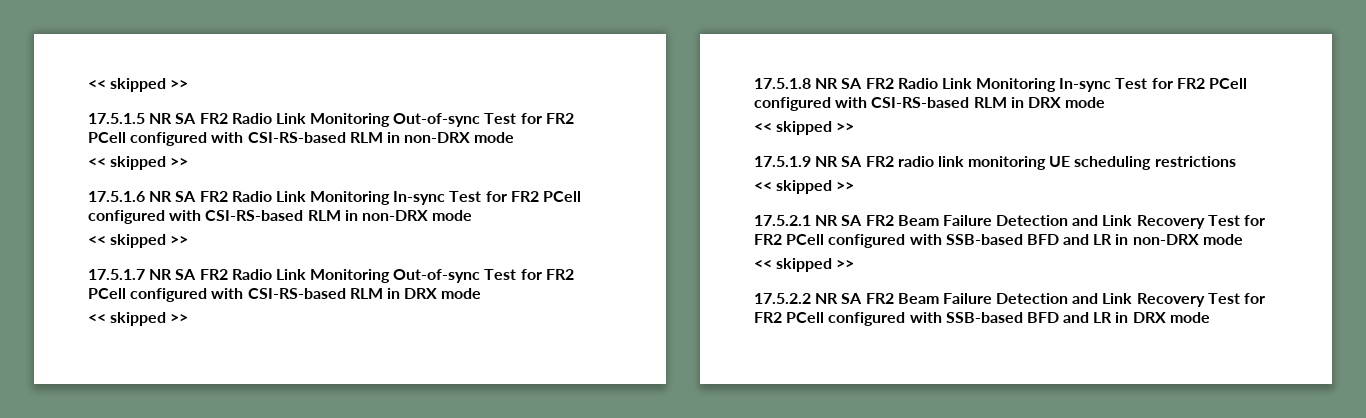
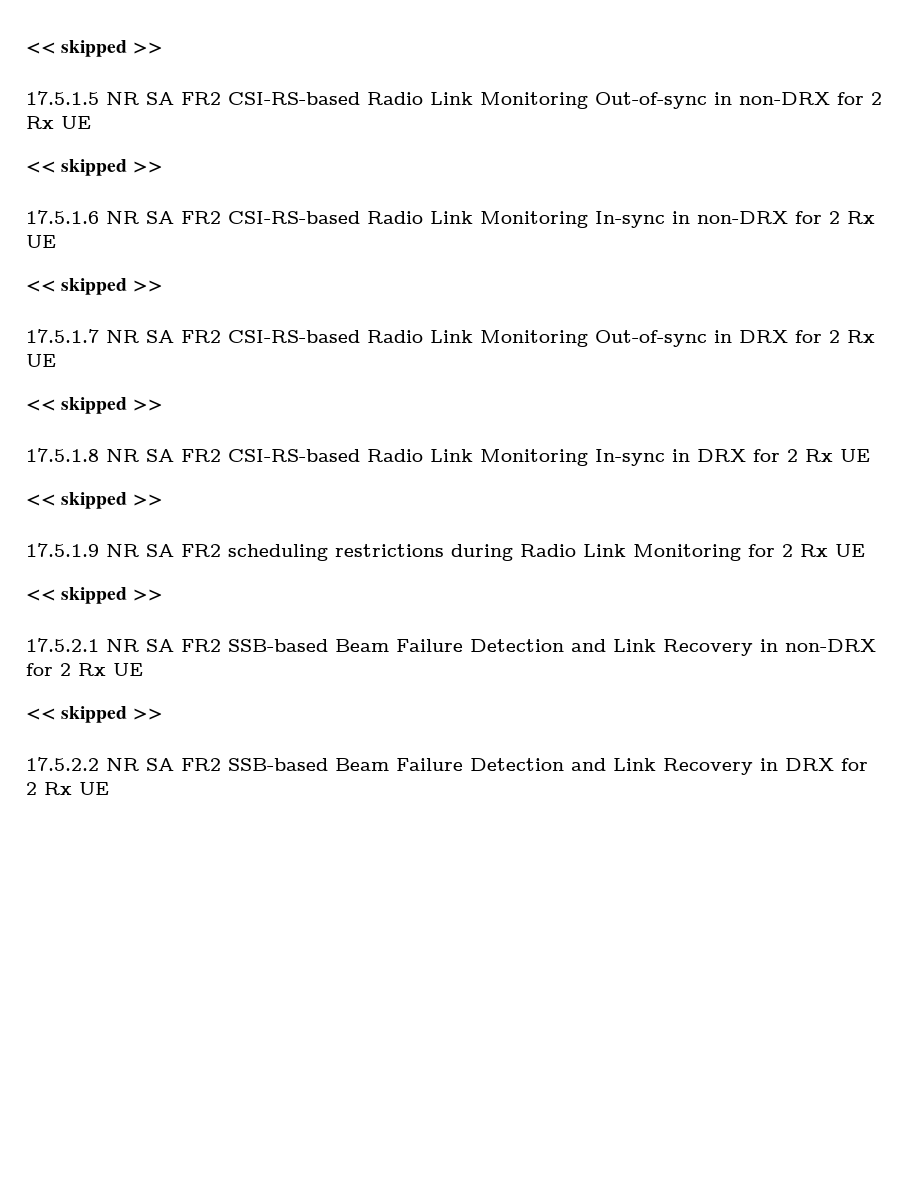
[231,113,574,127] [88,132,515,146] Radio Link Monitoring Out-of-sync Test for FR2 PCell configured with CSI-RS-based RLM in non-DRX mode -> [228,92,882,109] [26,116,91,129] CSI-RS-based Radio Link Monitoring Out-of-sync in non-DRX for 2 Rx UE
[231,191,582,205] [88,210,473,224] Radio Link Monitoring In-sync Test for FR2 PCell configured with CSI-RS-based RLM in non-DRX mode -> [228,211,875,228] [26,235,56,248] CSI-RS-based Radio Link Monitoring In-sync in non-DRX for 2 Rx UE
[231,269,574,283] [88,288,482,302] Radio Link Monitoring Out-of-sync Test for FR2 PCell configured with CSI-RS-based RLM in DRX mode -> [228,330,875,347] [26,354,56,367] CSI-RS-based Radio Link Monitoring Out-of-sync in DRX for 2 Rx UE
[897,78,1248,92] [754,97,1106,111] Radio Link Monitoring In-sync Test for FR2 PCell configured with CSI-RS-based RLM in DRX mode -> [228,449,870,466] CSI-RS-based Radio Link Monitoring In-sync in DRX for 2 Rx UE
[897,156,1236,170] radio link monitoring UE scheduling restrictions -> [228,544,865,561] scheduling restrictions during Radio Link Monitoring for 2 Rx UE
[897,215,1266,229] [754,234,1243,248] Beam Failure Detection and Link Recovery Test for FR2 PCell configured with SSB-based BFD and LR in non-DRX mode -> [228,639,876,656] [26,663,143,676] SSB-based Beam Failure Detection and Link Recovery in non-DRX for 2 Rx UE
[897,293,1266,307] [754,312,1210,326] Beam Failure Detection and Link Recovery Test for FR2 PCell configured with SSB-based BFD and LR in DRX mode -> [228,758,868,775] [26,782,109,795] SSB-based Beam Failure Detection and Link Recovery in DRX for 2 Rx UE

